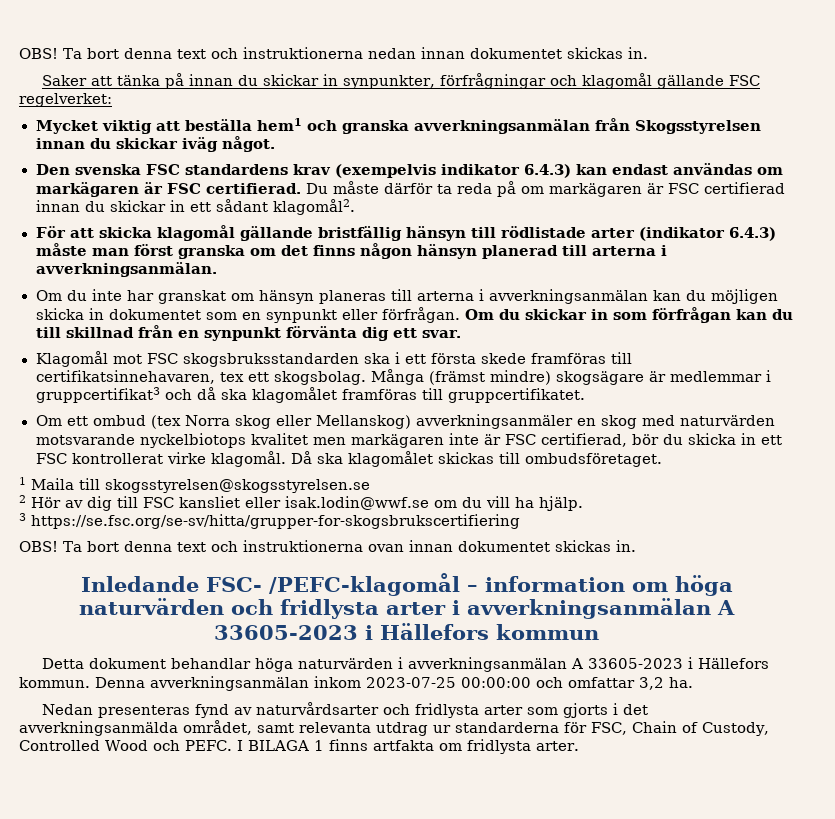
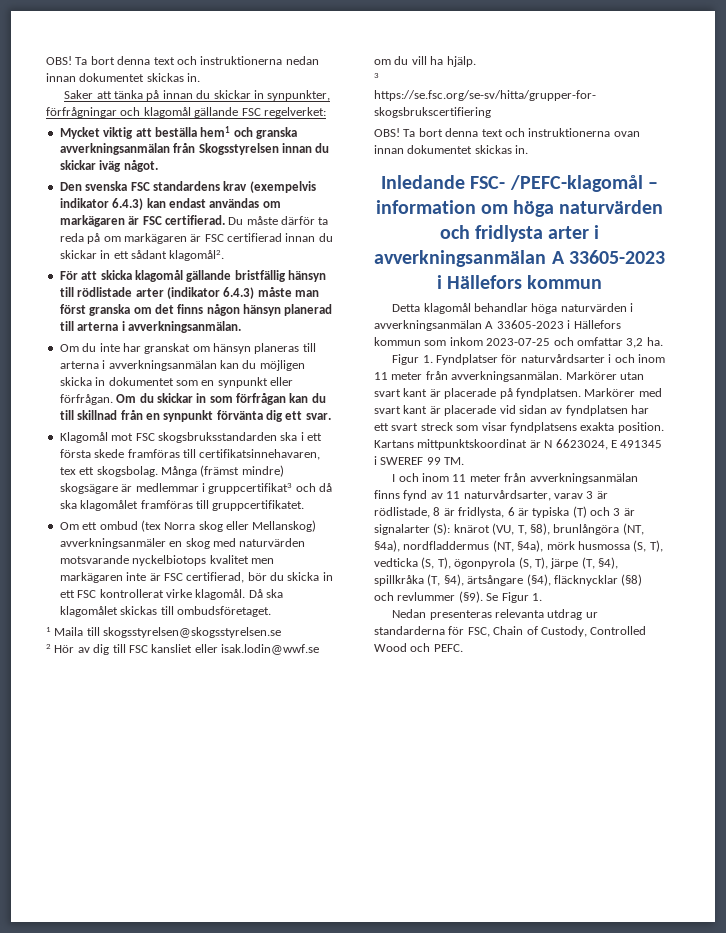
[88,658,166,669] dokument -> [423,303,471,314] klagomål
[19,676,309,691] kommun. Denna avverkningsanmälan -> [374,337,447,346] kommun som
[461,677,531,688] 00:00:00 -> (551, 342) none
[41,702,648,718] [19,720,294,736] Nedan presenteras fynd av naturvårdsarter och fridlysta arter som gjorts i det avverkningsanmälda området, samt -> [392,354,665,365] [374,371,644,382] [374,388,662,399] [374,405,649,416] [374,422,664,433] [374,439,663,450] [374,456,465,465] [392,473,638,484] [374,490,608,501] [374,506,635,518] [374,523,644,535] [374,540,663,552] [374,557,618,569] [374,574,643,586] [374,591,542,603] [392,609,492,620] Figur 1. Fyndplatser för naturvårdsarter i och inom 11 meter från avverkningsanmälan. Markörer utan svart kant är placerade på fyndplatsen. Markörer med svart kant är placerade vid sidan av fyndplatsen har ett svart streck som visar fyndplatsens exakta position. Kartans mittpunktskoordinat är N 6623024, E 491345 i SWEREF 99 TM. // I och inom 11 meter från avverkningsanmälan finns fynd av 11 naturvårdsarter, varav 3 är rödlistade, 8 är fridlysta, 6 är typiska (T) och 3 är signalarter (S): knärot (VU, T, §8), brunlångöra (NT, §4a), nordfladdermus (NT, §4a), mörk husmossa (S, T), vedticka (S, T), ögonpyrola (S, T), järpe (T, §4), spillkråka (T, §4), ärtsångare (§4), fläcknycklar (§8) och revlummer (§9). Se Figur 1. // Nedan presenteras
[236,739,579,754] I BILAGA 1 finns artfakta om fridlysta arter. -> (463, 648) none

